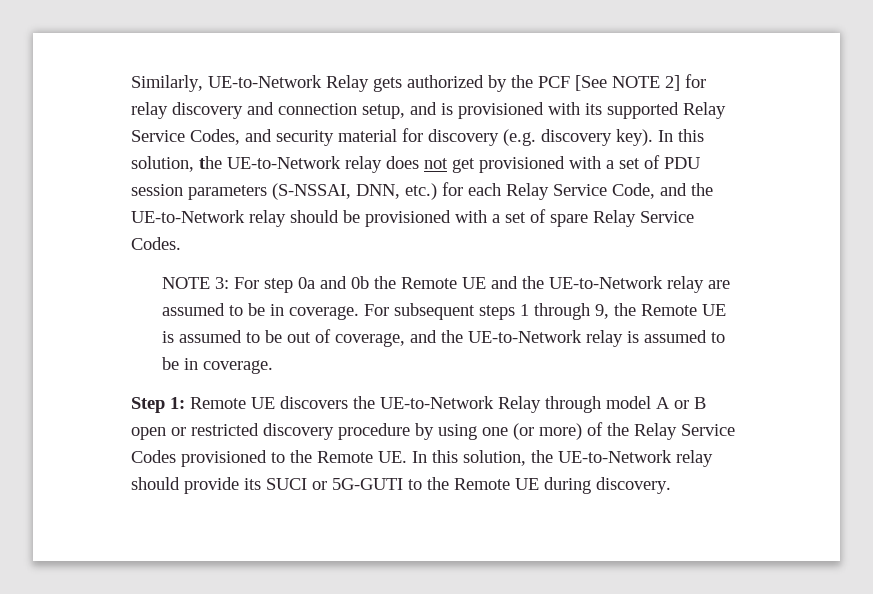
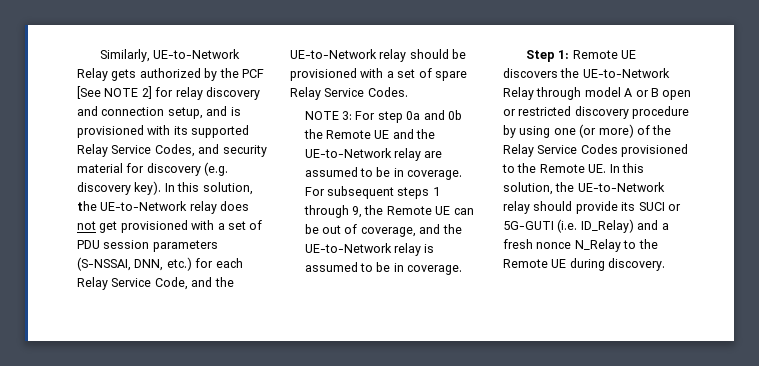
[162,330,261,343] is assumed to -> [453,208,474,215] can
(403, 484) none -> [557,219,669,233] [503,239,621,252] (i.e. ID_Relay) and a fresh nonce N_Relay

